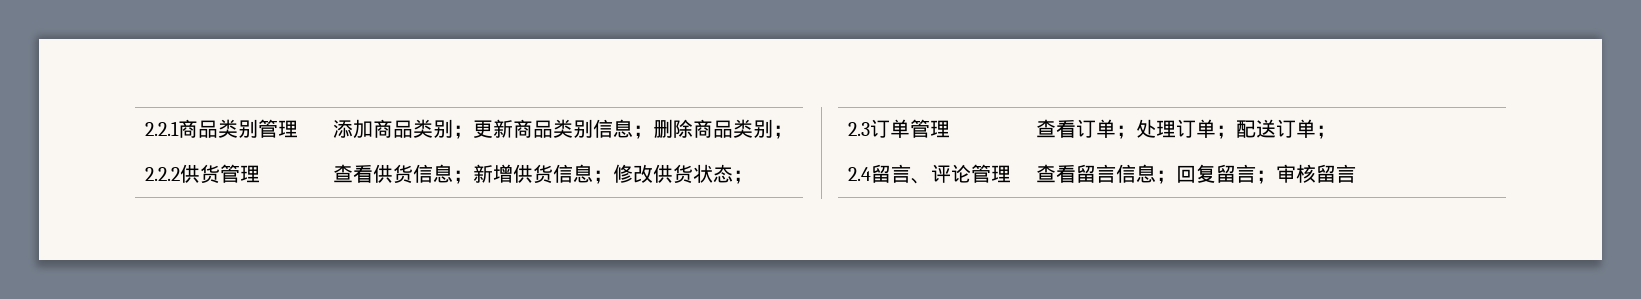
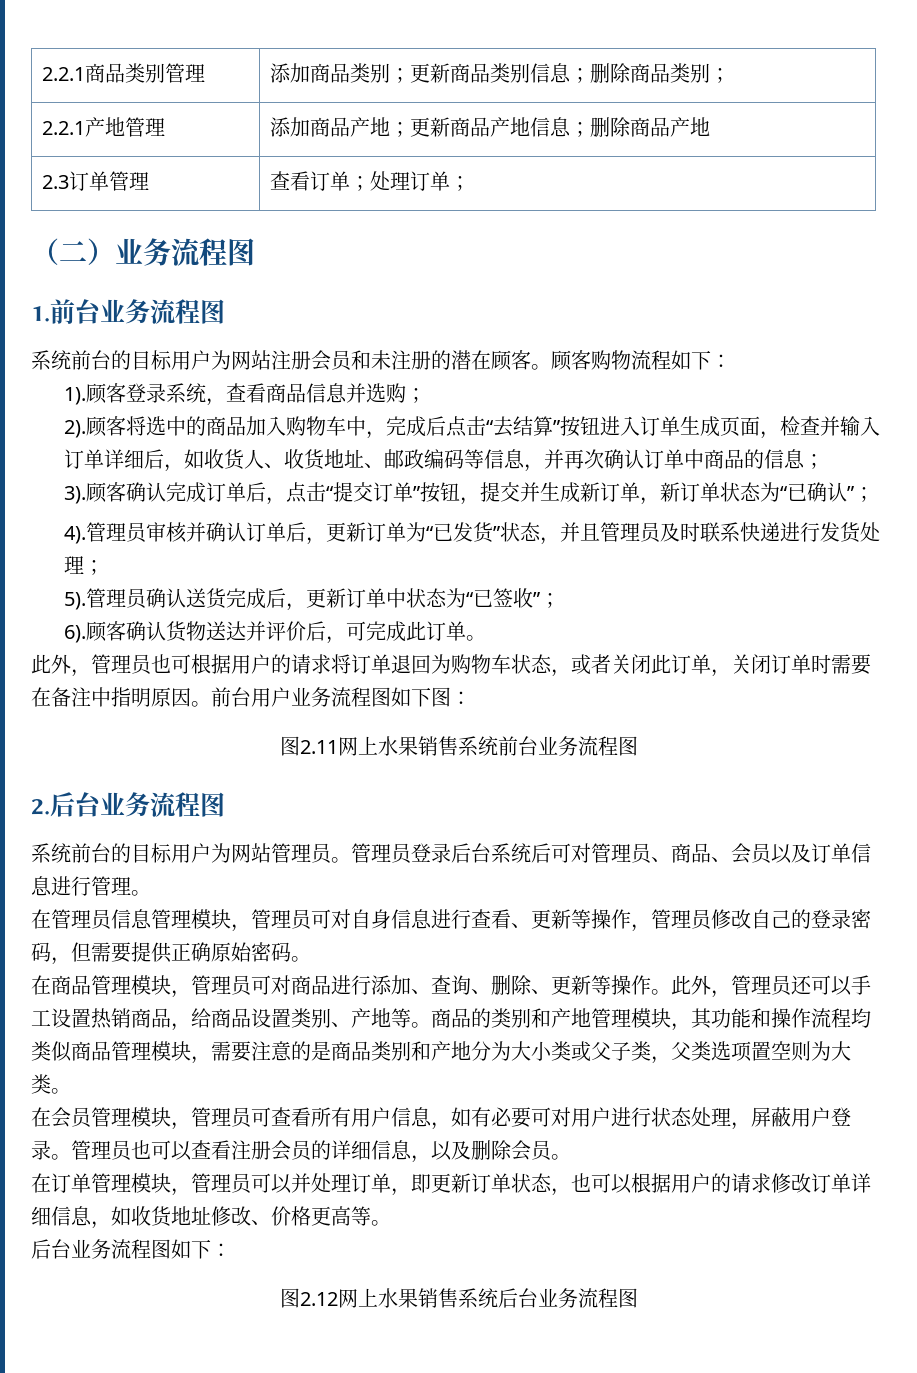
[144,164,260,184] [332,164,753,184] 2.2.2供货管理 | 查看供货信息；新增供货信息；修改供货状态； -> [42,117,166,137] [270,117,711,137] 2.2.1产地管理 | 添加商品产地；更新商品产地信息；删除商品产地
[1235,119,1336,139] [847,164,1011,184] [1035,164,1356,184] 配送订单； // 2.4留言、评论管理 | 查看留言信息；回复留言；审核留言 -> [31,238,255,266] [31,299,225,324] [31,350,731,371] [63,383,426,406] [63,416,880,439] [63,449,824,472] [63,482,874,505] [63,522,880,545] [63,556,104,575] [63,588,560,611] [63,621,486,644] [31,654,871,677] [31,687,471,707] [279,736,638,756] [31,792,225,817] [31,843,871,864] [31,876,151,896] [31,909,871,932] [31,942,311,965] [31,975,871,998] [31,1008,871,1031] [31,1041,851,1064] [31,1074,71,1094] [31,1107,851,1130] [31,1140,571,1163] [31,1173,871,1196] [31,1206,391,1229] [31,1239,231,1259] [279,1288,638,1308] // （二）业务流程图 // 1.前台业务流程图 // 系统前台的目标用户为网站注册会员和未注册的潜在顾客。顾客购物流程如下： // 1).顾客登录系统，查看商品信息并选购； // 2).顾客将选中的商品加入购物车中，完成后点击“去结算”按钮进入订单生成页面，检查并输入订单详细后，如收货人、收货地址、邮政编码等信息，并再次确认订单中商品的信息； // 3).顾客确认完成订单后，点击“提交订单”按钮，提交并生成新订单，新订单状态为“已确认”； // 4).管理员审核并确认订单后，更新订单为“已发货”状态，并且管理员及时联系快递进行发货处理； // 5).管理员确认送货完成后，更新订单中状态为“已签收”； // 6).顾客确认货物送达并评价后，可完成此订单。 // 此外，管理员也可根据用户的请求将订单退回为购物车状态，或者关闭此订单，关闭订单时需要在备注中指明原因。前台用户业务流程图如下图： // 图2.11网上水果销售系统前台业务流程图 // 2.后台业务流程图 // 系统前台的目标用户为网站管理员。管理员登录后台系统后可对管理员、商品、会员以及订单信息进行管理。 // 在管理员信息管理模块，管理员可对自身信息进行查看、更新等操作，管理员修改自己的登录密码，但需要提供正确原始密码。 // 在商品管理模块，管理员可对商品进行添加、查询、删除、更新等操作。此外，管理员还可以手工设置热销商品，给商品设置类别、产地等。商品的类别和产地管理模块，其功能和操作流程均类似商品管理模块，需要注意的是商品类别和产地分为大小类或父子类，父类选项置空则为大类。 // 在会员管理模块，管理员可查看所有用户信息，如有必要可对用户进行状态处理，屏蔽用户登录。管理员也可以查看注册会员的详细信息，以及删除会员。 // 在订单管理模块，管理员可以并处理订单，即更新订单状态，也可以根据用户的请求修改订单详细信息，如收货地址修改、价格更高等。 // 后台业务流程图如下： // 图2.12网上水果销售系统后台业务流程图

